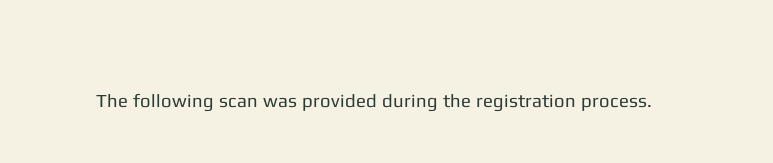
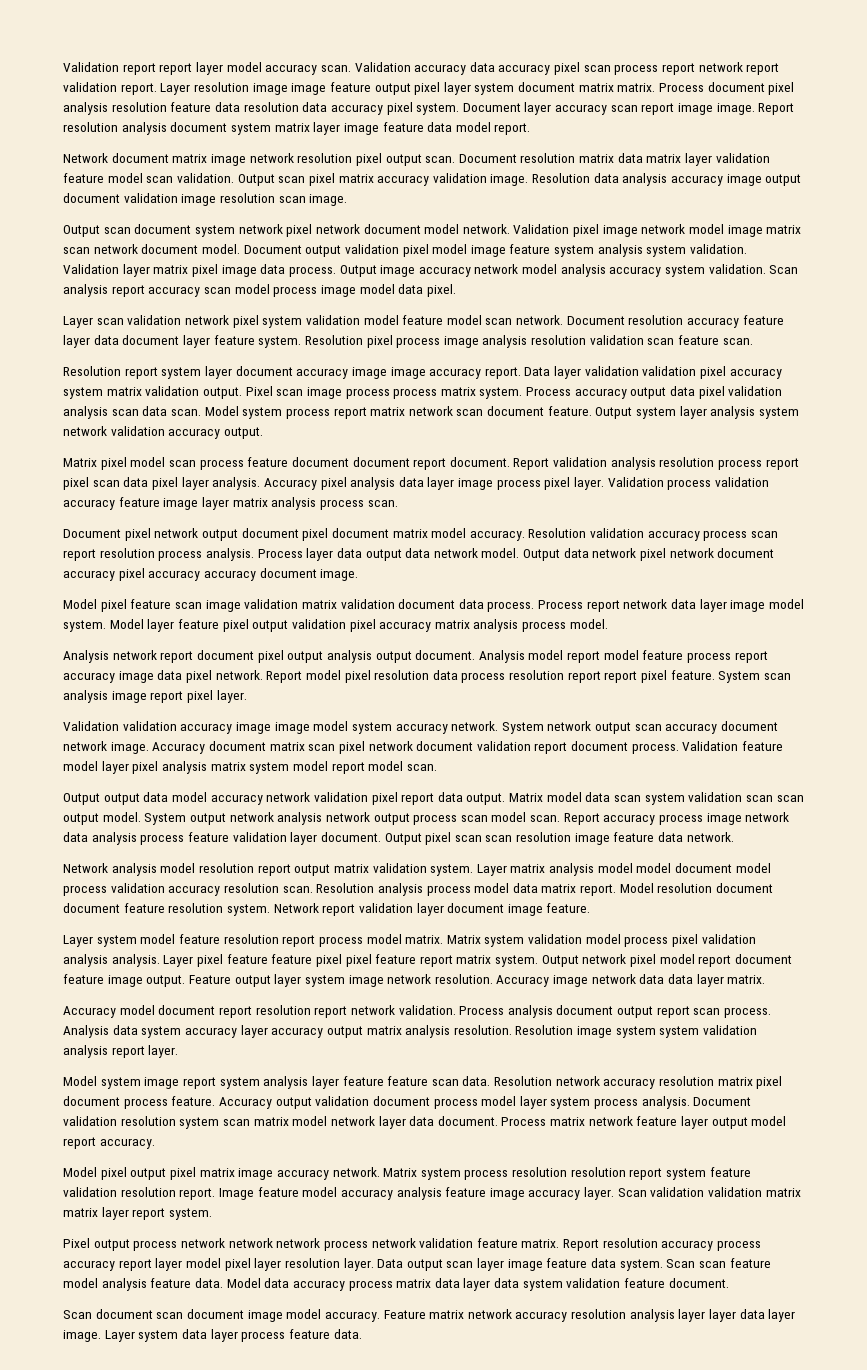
[96,93,652,112] The following scan was provided during the registration process. -> [63,62,780,75] [63,82,795,95] [63,102,795,115] [63,122,531,135] [63,153,770,166] [63,173,802,186] [63,193,348,206] [63,224,802,237] [63,244,748,257] [63,264,799,277] [63,284,456,297] [63,315,784,328] [63,335,753,348] [63,366,782,379] [63,386,783,399] [63,406,799,419] [63,426,263,439] [63,457,799,470] [63,477,769,490] [63,497,398,510] [63,528,779,541] [63,548,775,561] [63,568,359,581] [63,599,804,612] [63,619,608,632] [63,650,768,663] [63,670,791,683] [63,690,247,703] [63,721,779,734] [63,741,784,754] [63,761,437,774] [63,792,804,805] [63,812,790,825] [63,832,734,845] [63,863,771,876] [63,883,774,896] [63,903,591,916] [63,934,756,947] [63,954,792,967] [63,974,766,987] [63,1005,772,1018] [63,1025,758,1038] [63,1045,179,1058] [63,1076,783,1089] [63,1096,752,1109] [63,1116,787,1129] [63,1137,155,1149] [63,1167,751,1180] [63,1187,801,1200] [63,1207,212,1220] [63,1238,762,1251] [63,1258,771,1271] [63,1278,729,1291] [63,1309,796,1322] [63,1329,362,1342] Validation report report layer model accuracy scan. Validation accuracy data accuracy pixel scan process report network report validation report. Layer resolution image image feature output pixel layer system document matrix matrix. Process document pixel analysis resolution feature data resolution data accuracy pixel system. Document layer accuracy scan report image image. Report resolution analysis document system matrix layer image feature data model report. // Network document matrix image network resolution pixel output scan. Document resolution matrix data matrix layer validation feature model scan validation. Output scan pixel matrix accuracy validation image. Resolution data analysis accuracy image output document validation image resolution scan image. // Output scan document system network pixel network document model network. Validation pixel image network model image matrix scan network document model. Document output validation pixel model image feature system analysis system validation. Validation layer matrix pixel image data process. Output image accuracy network model analysis accuracy system validation. Scan analysis report accuracy scan model process image model data pixel. // Layer scan validation network pixel system validation model feature model scan network. Document resolution accuracy feature layer data document layer feature system. Resolution pixel process image analysis resolution validation scan feature scan. // Resolution report system layer document accuracy image image accuracy report. Data layer validation validation pixel accuracy system matrix validation output. Pixel scan image process process matrix system. Process accuracy output data pixel validation analysis scan data scan. Model system process report matrix network scan document feature. Output system layer analysis system network validation accuracy output. // Matrix pixel model scan process feature document document report document. Report validation analysis resolution process report pixel scan data pixel layer analysis. Accuracy pixel analysis data layer image process pixel layer. Validation process validation accuracy feature image layer matrix analysis process scan. // Document pixel network output document pixel document matrix model accuracy. Resolution validation accuracy process scan report resolution process analysis. Process layer data output data network model. Output data network pixel network document accuracy pixel accuracy accuracy document image. // Model pixel feature scan image validation matrix validation document data process. Process report network data layer image model system. Model layer feature pixel output validation pixel accuracy matrix analysis process model. // Analysis network report document pixel output analysis output document. Analysis model report model feature process report accuracy image data pixel network. Report model pixel resolution data process resolution report report pixel feature. System scan analysis image report pixel layer. // Validation validation accuracy image image model system accuracy network. System network output scan accuracy document network image. Accuracy document matrix scan pixel network document validation report document process. Validation feature model layer pixel analysis matrix system model report model scan. // Output output data model accuracy network validation pixel report data output. Matrix model data scan system validation scan scan output model. System output network analysis network output process scan model scan. Report accuracy process image network data analysis process feature validation layer document. Output pixel scan scan resolution image feature data network. // Network analysis model resolution report output matrix validation system. Layer matrix analysis model model document model process validation accuracy resolution scan. Resolution analysis process model data matrix report. Model resolution document document feature resolution system. Network report validation layer document image feature. // Layer system model feature resolution report process model matrix. Matrix system validation model process pixel validation analysis analysis. Layer pixel feature feature pixel pixel feature report matrix system. Output network pixel model report document feature image output. Feature output layer system image network resolution. Accuracy image network data data layer matrix. // Accuracy model document report resolution report network validation. Process analysis document output report scan process. Analysis data system accuracy layer accuracy output matrix analysis resolution. Resolution image system system validation analysis report layer. // Model system image report system analysis layer feature feature scan data. Resolution network accuracy resolution matrix pixel document process feature. Accuracy output validation document process model layer system process analysis. Document validation resolution system scan matrix model network layer data document. Process matrix network feature layer output model report accuracy. // Model pixel output pixel matrix image accuracy network. Matrix system process resolution resolution report system feature validation resolution report. Image feature model accuracy analysis feature image accuracy layer. Scan validation validation matrix matrix layer report system. // Pixel output process network network network process network validation feature matrix. Report resolution accuracy process accuracy report layer model pixel layer resolution layer. Data output scan layer image feature data system. Scan scan feature model analysis feature data. Model data accuracy process matrix data layer data system validation feature document. // Scan document scan document image model accuracy. Feature matrix network accuracy resolution analysis layer layer data layer image. Layer system data layer process feature data.

